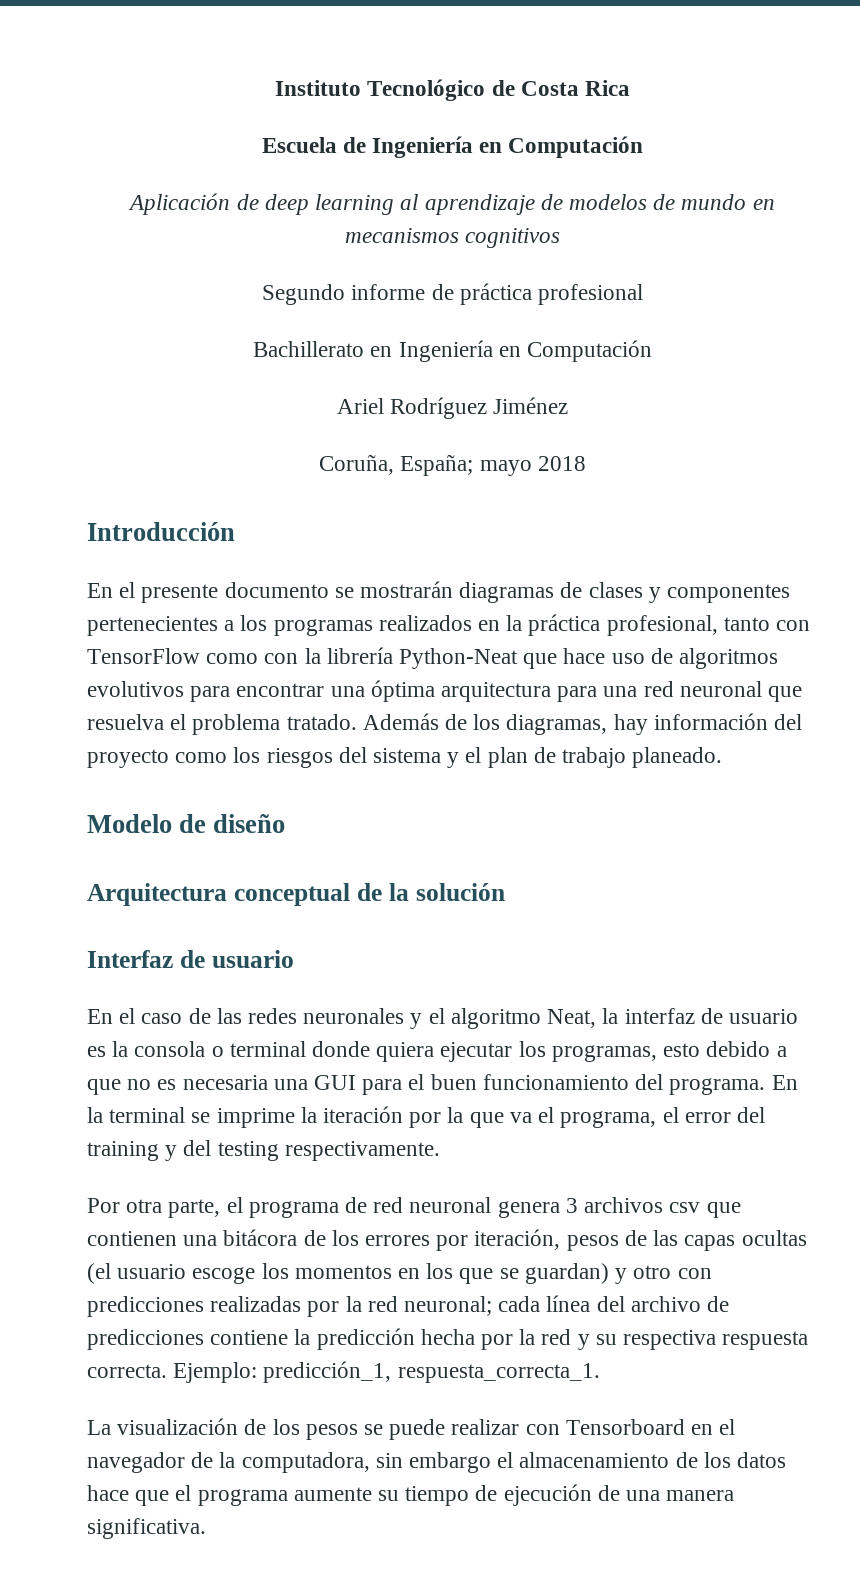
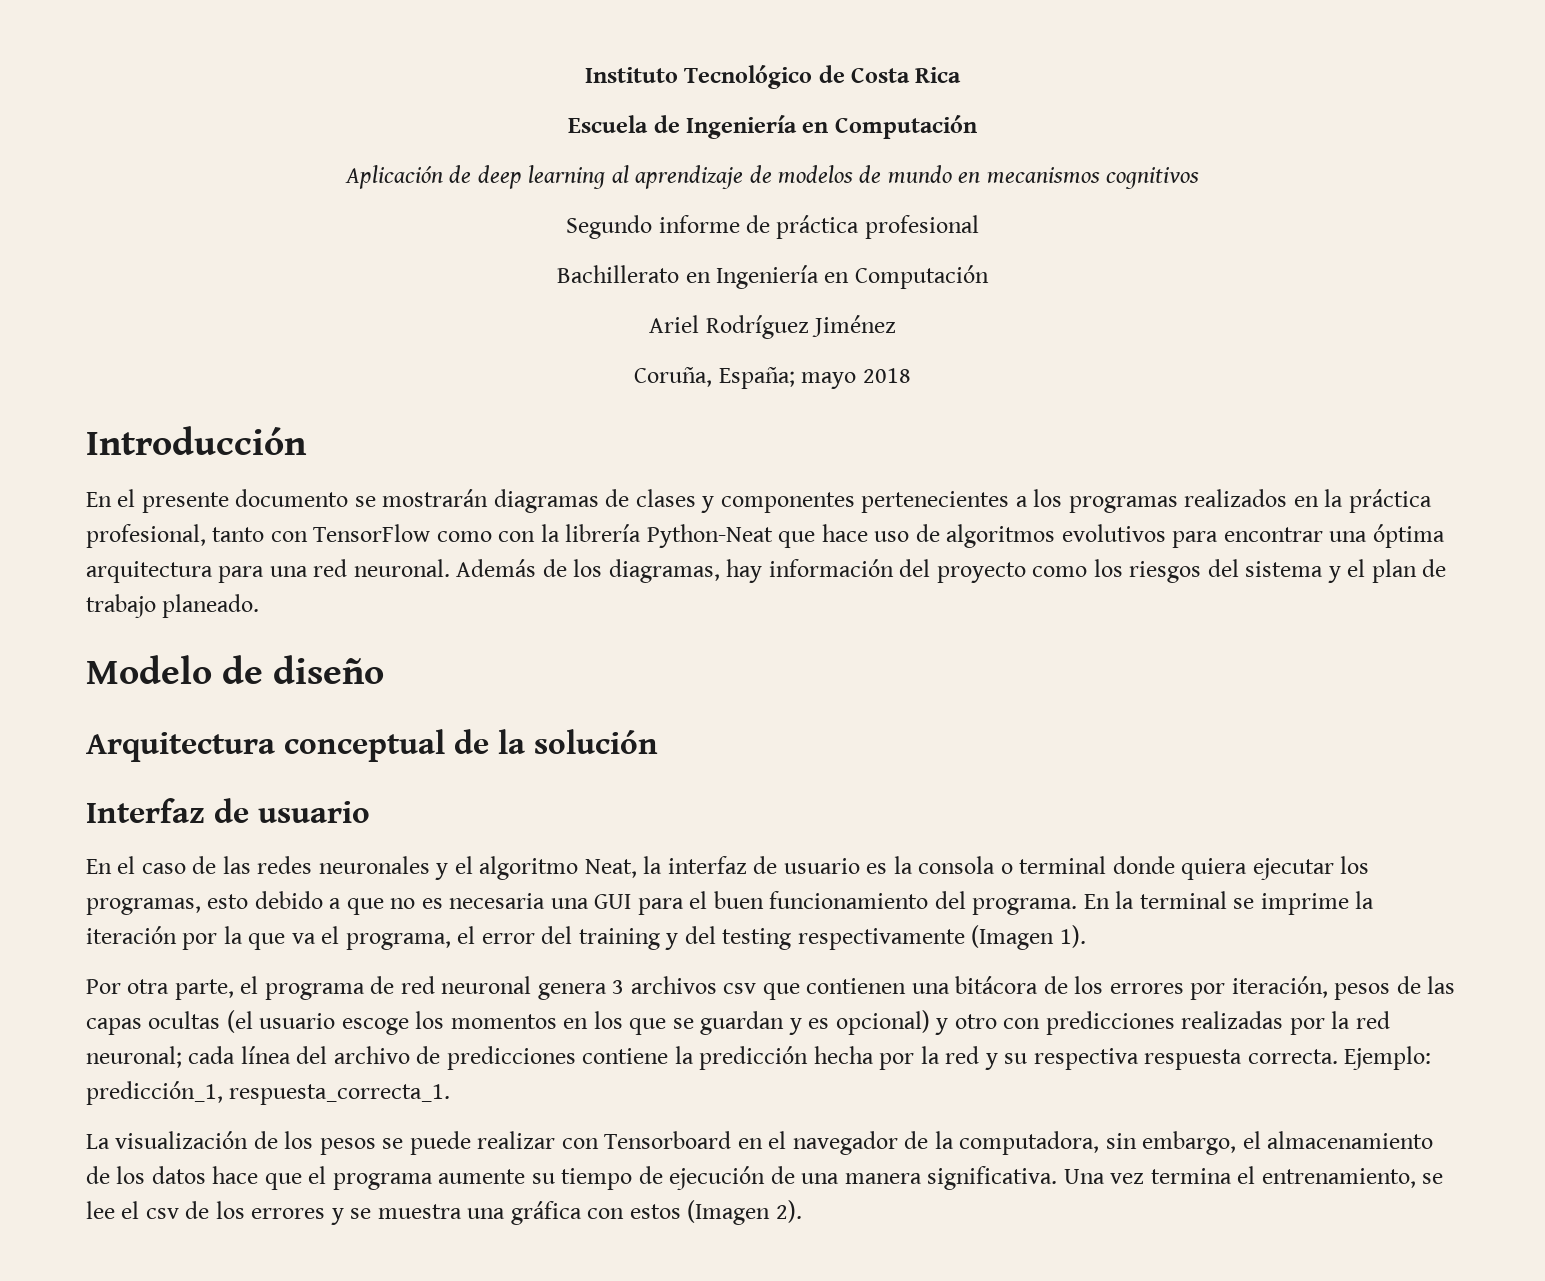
[679,681,803,702] [87,714,357,735] neuronal que resuelva el problema tratado. -> [353,559,450,577] neuronal.
[284,1141,440,1161] respectivamente. -> [797,925,1086,950] respectivamente (Imagen 1).
[524,1263,609,1284] guardan) -> [700,1010,930,1035] guardan y es opcional)
[409,1452,492,1473] embargo -> [1142,1131,1237,1155] embargo,
(206, 1528) none -> [1063,1166,1444,1188] [86,1200,802,1225] Una vez termina el entrenamiento, se lee el csv de los errores y se muestra una gráfica con estos (Imagen 2).

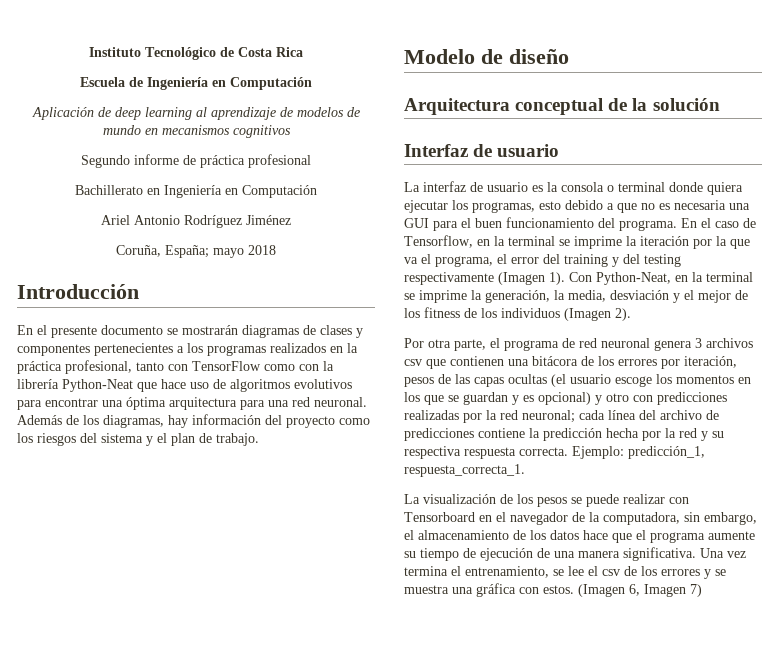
(700, 324) none -> [134,215,180,225] Antonio
[86,594,260,618] trabajo planeado. -> [216,433,259,446] trabajo.
[86,856,663,880] En el caso de las redes neuronales y el algoritmo Neat, la -> [404,182,420,192] La
(1110, 901) none -> [701,218,756,228] [404,235,490,248] el caso de Tensorflow, en
(1086, 936) none -> [569,272,753,285] [404,290,748,303] [404,307,631,321] Con Python-Neat, en la terminal se imprime la generación, la media, desviación y el mejor de los fitness de los individuos (Imagen 2).
[629,1200,802,1225] estos (Imagen 2). -> [543,584,702,597] estos. (Imagen 6, Imagen 7)

